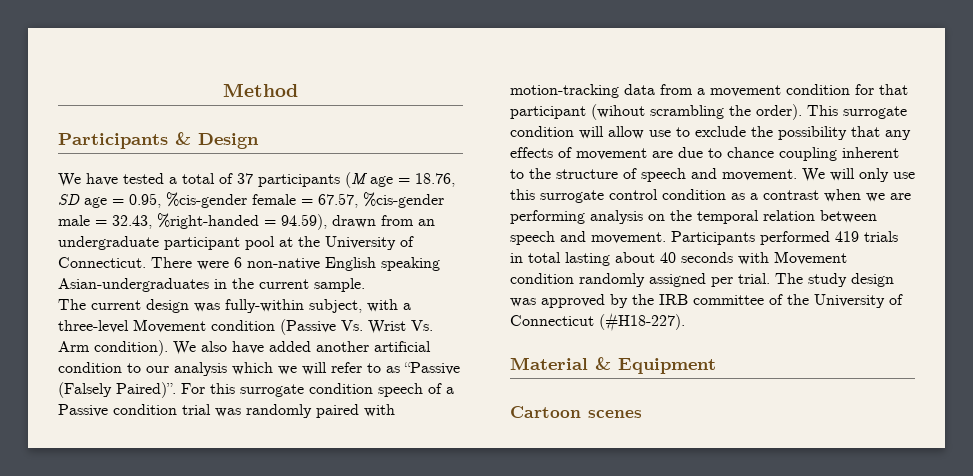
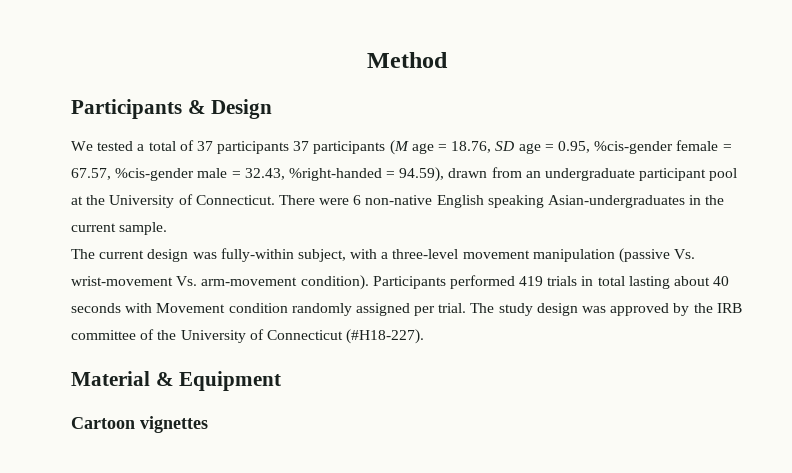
[86,173,118,186] have -> (93, 146) none
(340, 180) none -> [293,141,386,154] 37 participants
[133,319,433,335] [58,340,431,356] [58,362,460,376] [58,382,454,398] [58,404,395,418] [510,84,908,98] [510,104,907,120] [510,126,911,140] [510,147,899,161] [510,168,915,182] [510,189,911,203] [510,210,877,224] [510,231,666,245] Movement condition (Passive Vs. Wrist Vs. Arm condition). We also have added another artificial condition to our analysis which we will refer to as “Passive (Falsely Paired)”. For this surrogate condition speech of a Passive condition trial was randomly paired with motion-tracking data from a movement condition for that participant (wihout scrambling the order). This surrogate condition will allow use to exclude the possibility that any effects of movement are due to chance coupling inherent to the structure of speech and movement. We will only use this surrogate control condition as a contrast when we are performing analysis on the temporal relation between speech and movement. -> [462,248,696,263] [71,275,369,290] movement manipulation (passive Vs. wrist-movement Vs. arm-movement condition).
[588,410,642,418] scenes -> [140,416,208,433] vignettes

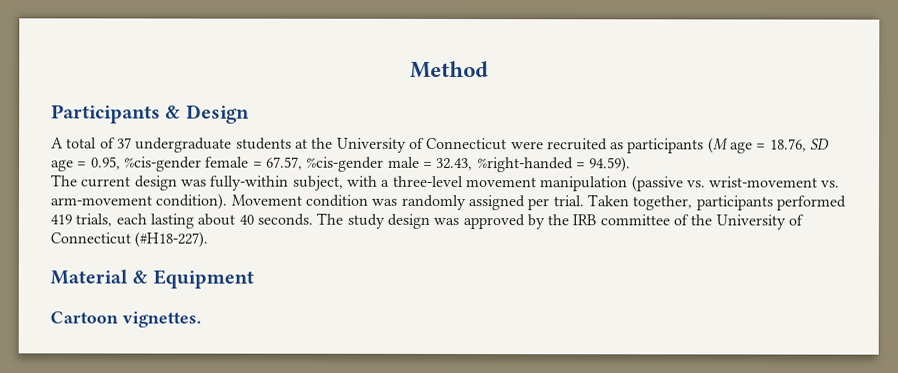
[71,140,310,154] We tested a total of 37 participants 37 -> [51,137,625,153] A total of 37 undergraduate students at the University of Connecticut were recruited as
[399,167,738,182] [71,194,725,208] [71,222,168,235] 94.59), drawn from an undergraduate participant pool at the University of Connecticut. There were 6 non-native English speaking Asian-undergraduates in the current sample. -> [589,156,632,173] 94.59).
[674,249,696,259] [71,275,730,290] [71,303,153,313] Vs. wrist-movement Vs. arm-movement condition). Participants performed 419 trials in total lasting about 40 seconds with -> [685,176,841,188] [50,193,228,210] vs. wrist-movement vs. arm-movement condition).
(288, 308) none -> [371,198,398,206] was
(467, 308) none -> [586,194,846,211] [50,213,313,229] Taken together, participants performed 419 trials, each lasting about 40 seconds.
[140,416,208,433] vignettes -> [122,311,201,328] vignettes.

